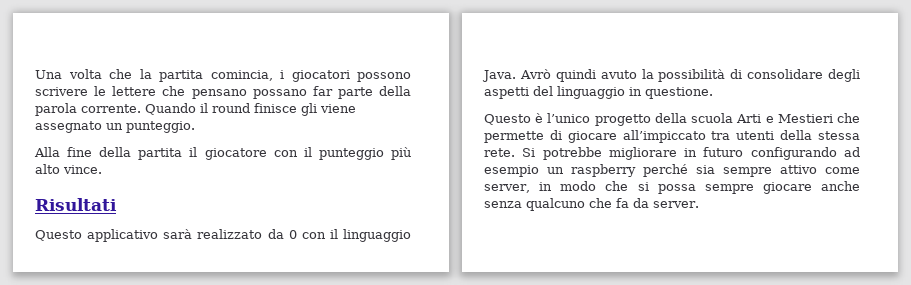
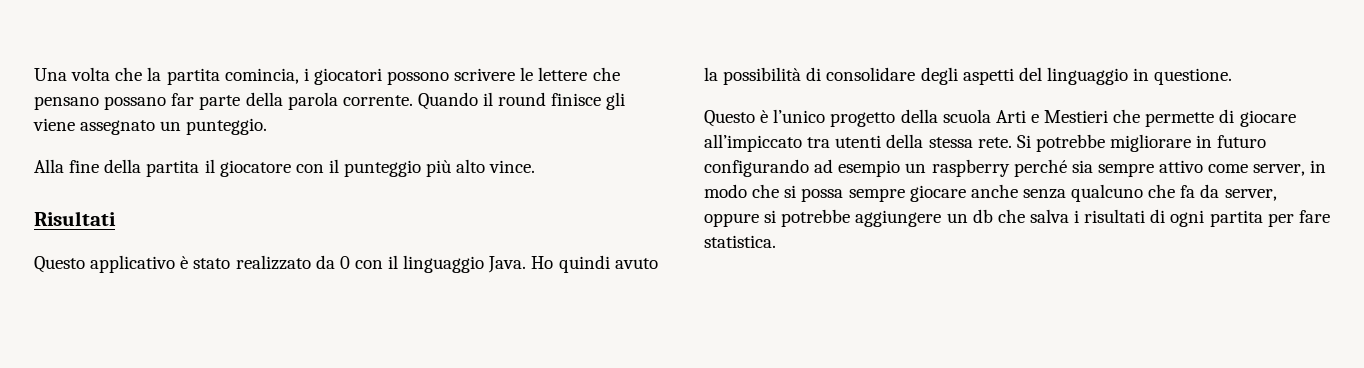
[163,229,193,239] sarà -> [180,256,231,269] è stato
[519,69,551,79] Avrò -> [531,256,554,269] Ho
[653,201,699,208] server. -> [1224,189,1277,201] [704,209,1330,227] [704,235,776,248] server, oppure si potrebbe aggiungere un db che salva i risultati di ogni partita per fare statistica.

